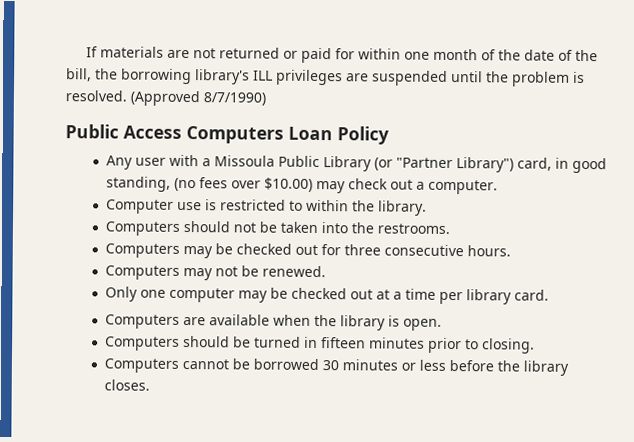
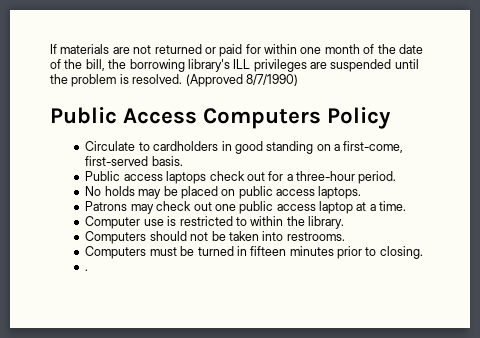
[288,126,333,141] Loan -> (322, 118) none
[105,154,607,174] [105,176,498,195] Any user with a Missoula Public Library (or "Partner Library") card, in good standing, (no fees over $10.00) may check out a computer. -> [85,141,404,154] [85,156,183,166] [85,171,397,184] [85,186,362,199] [85,201,407,214] Circulate to cardholders in good standing on a first-come, first-served basis. // Public access laptops check out for a three-hour period. // No holds may be placed on public access laptops. // Patrons may check out one public access laptop at a time.
[350,222,374,234] the -> (284, 236) none
[182,243,511,259] [104,265,326,281] [104,286,549,305] [104,314,442,331] [104,335,230,351] may be checked out for three consecutive hours. // Computers may not be renewed. // Only one computer may be checked out at a time per library card. // Computers are available when the library is open. // Computers should -> [149,247,177,256] must
[103,358,569,376] [103,379,150,391] Computers cannot be borrowed 30 minutes or less before the library closes. -> [85,269,89,271] .

